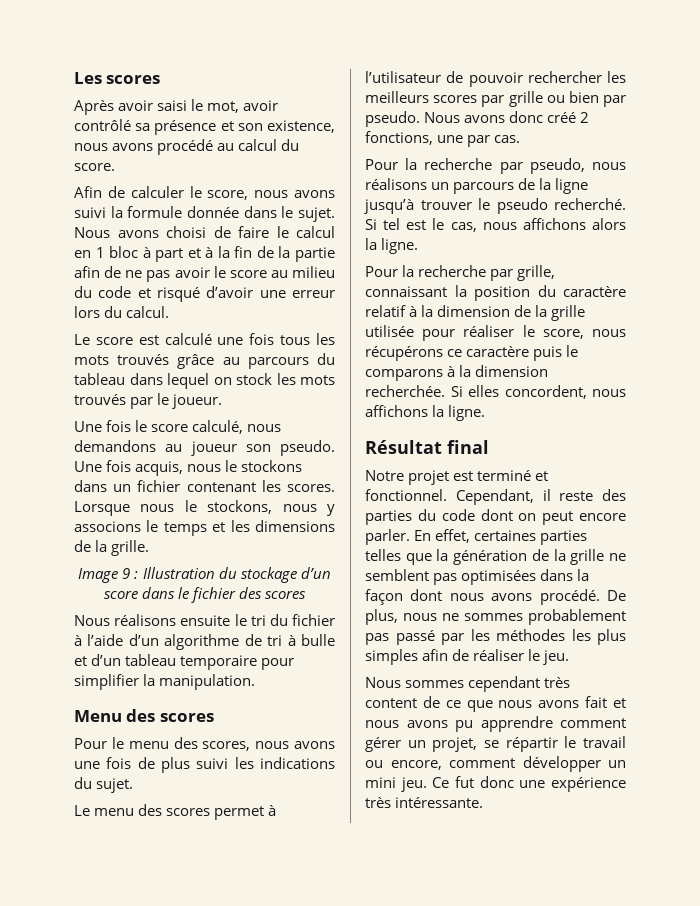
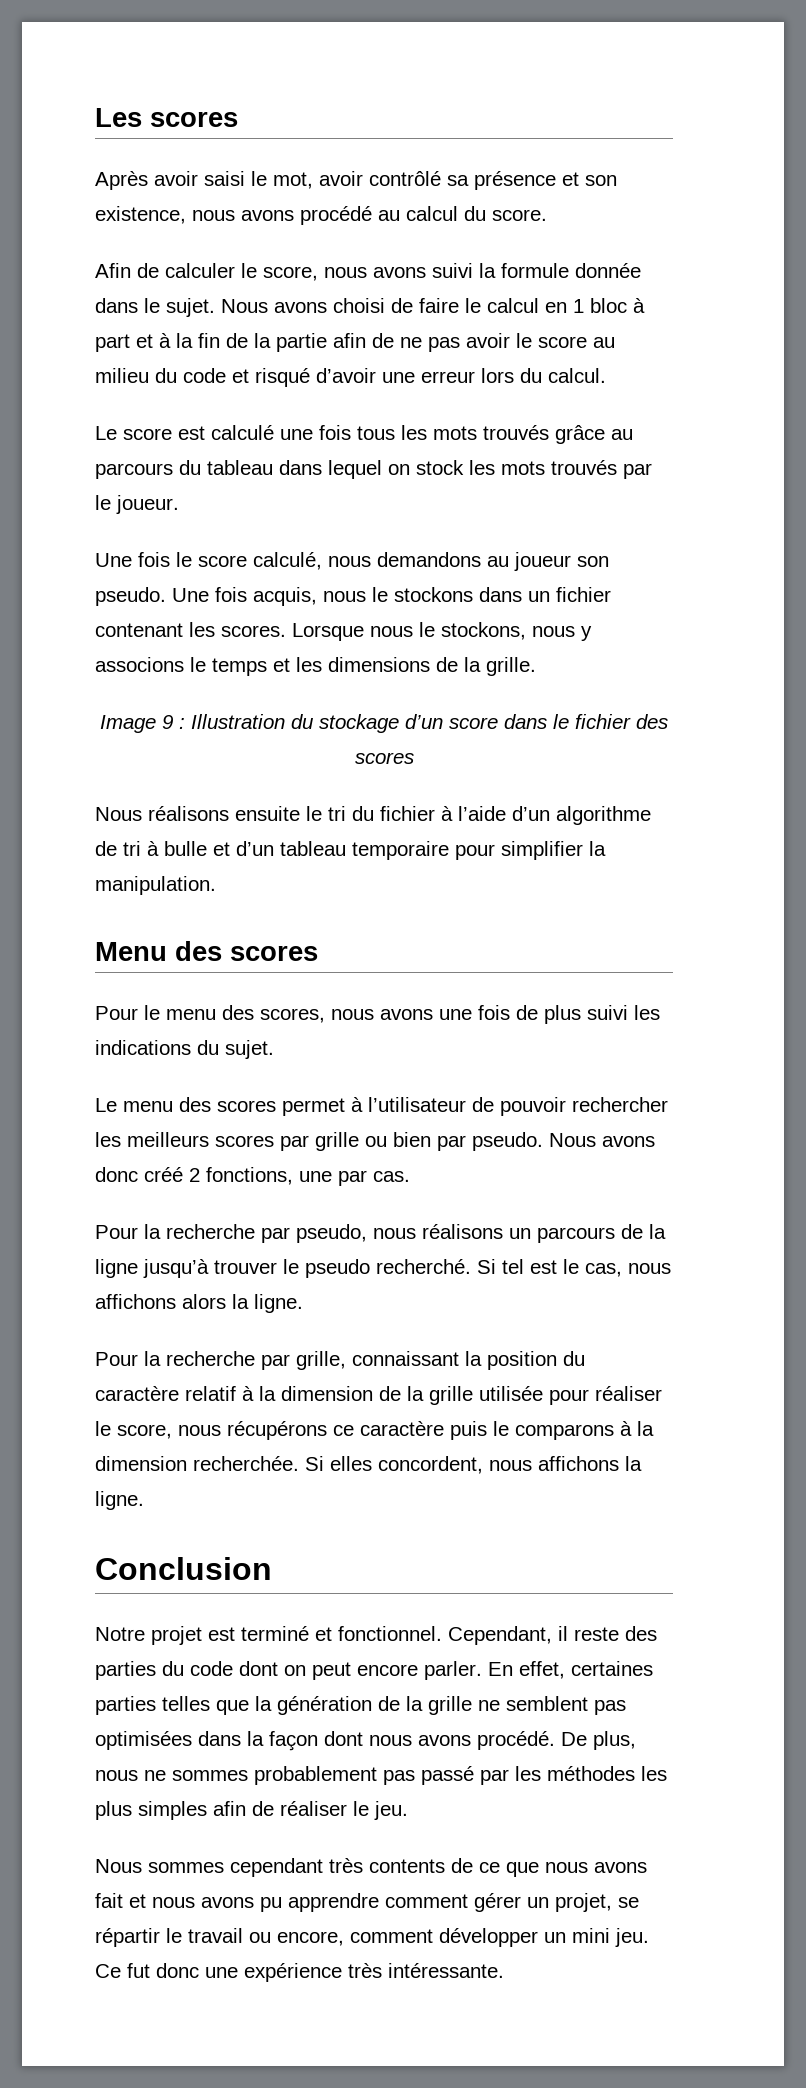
[365,440,489,454] Résultat final -> [95,1557,272,1580] Conclusion
[365,698,417,708] content -> [369,1859,445,1873] contents

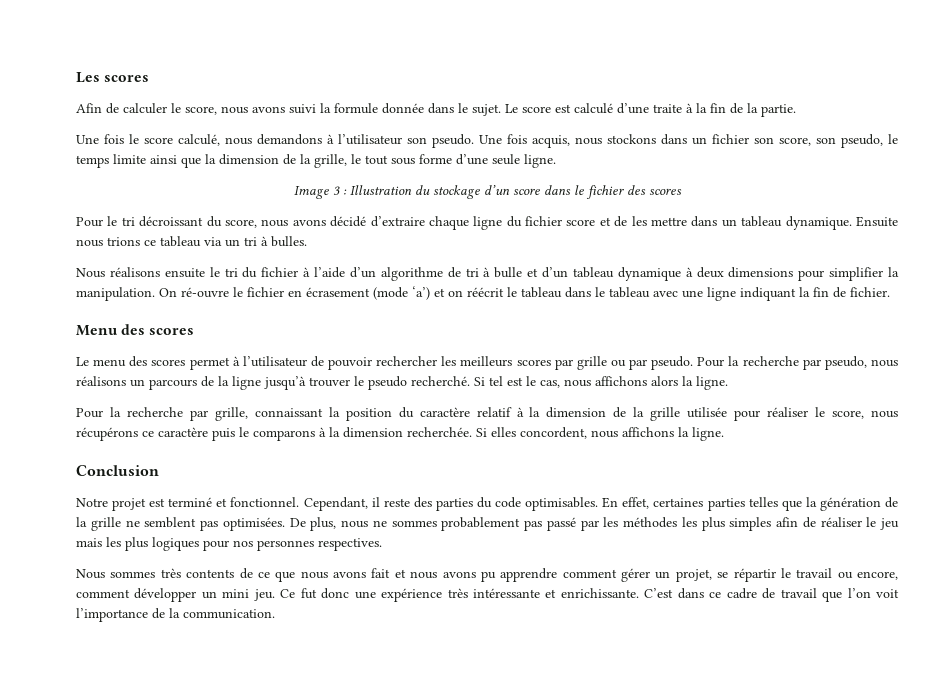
[95,171,617,190] [95,206,547,225] // Après avoir saisi le mot, avoir contrôlé sa présence et son existence, nous avons procédé au calcul du score. -> (150, 78) none
[221,298,645,313] [95,334,153,352] Nous avons choisi de faire le calcul en 1 bloc à part et -> [505,103,682,114] Le score est calculé d’une traite
[276,333,615,352] [95,368,606,387] [95,425,633,444] [95,460,652,479] [95,495,179,514] partie afin de ne pas avoir le score au milieu du code et risqué d’avoir une erreur lors du calcul. // Le score est calculé une fois tous les mots trouvés grâce au parcours du tableau dans lequel on stock les mots trouvés par le joueur. -> [761,104,796,117] partie.
[487,552,571,571] au joueur -> [327,134,402,145] à l’utilisateur
[372,587,388,602] le -> (602, 141) none
[95,622,592,641] [95,657,536,676] contenant les scores. Lorsque nous le stockons, nous y associons le temps et les dimensions de la grille. -> [754,134,898,148] [76,154,556,168] son score, son pseudo, le temps limite ainsi que la dimension de la grille, le tout sous forme d’une seule ligne.
[162,715,173,729] 9 -> [332,186,340,195] 3
(414, 758) none -> [76,216,899,230] [76,236,307,247] // Pour le tri décroissant du score, nous avons décidé d’extraire chaque ligne du fichier score et de les mettre dans un tableau dynamique. Ensuite nous trions ce tableau via un tri à bulles.
[352,841,449,860] temporaire -> [617,267,794,281] dynamique à deux dimensions
[95,941,318,961] [95,1005,660,1024] [95,1040,274,1059] // Menu des scores // Pour le menu des scores, nous avons une fois de plus suivi les indications du sujet. -> [159,286,890,301] [76,324,195,336] On ré-ouvre le fichier en écrasement (mode ‘a’) et on réécrit le tableau dans le tableau avec une ligne indiquant la fin de fichier. // Menu des scores
[393,1132,431,1147] bien -> (626, 363) none
[549,1133,655,1147] [95,1167,410,1186] Nous avons donc créé 2 fonctions, une par cas. // -> (694, 363) none
[239,1661,482,1680] dont on peut encore parler. -> [525,497,599,511] optimisables.
[95,1731,555,1751] optimisées dans la façon dont nous avons procédé. -> [222,517,285,531] optimisées.
[374,1801,408,1820] jeu. -> [880,518,899,530] [76,537,382,551] jeu mais les plus logiques pour nos personnes respectives.
[230,1858,323,1877] cependant -> (156, 574) none
[388,1963,504,1978] intéressante. -> [473,588,900,602] [76,608,275,622] intéressante et enrichissante. C’est dans ce cadre de travail que l’on voit l’importance de la communication.

